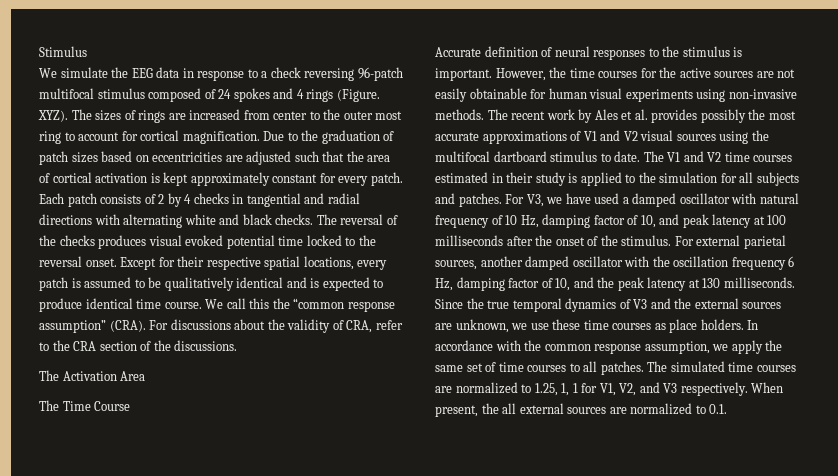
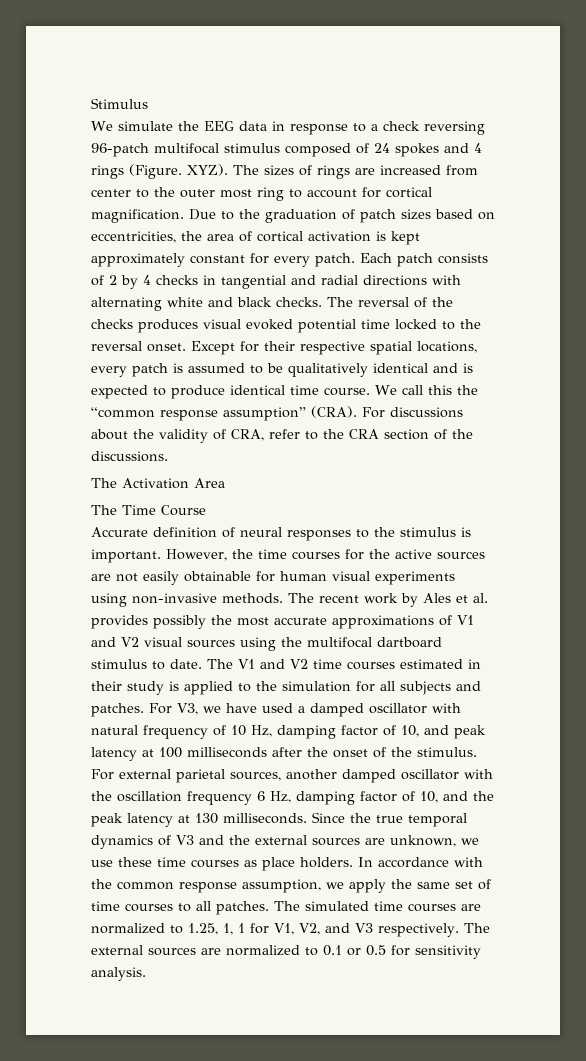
[152,151,345,165] eccentricities are adjusted such that -> [91,231,176,243] eccentricities,
[751,382,784,393] [435,403,517,417] When present, the all -> [463,923,490,933] The
[709,404,728,414] 0.1. -> [323,945,481,959] [91,967,146,981] 0.1 or 0.5 for sensitivity analysis.

